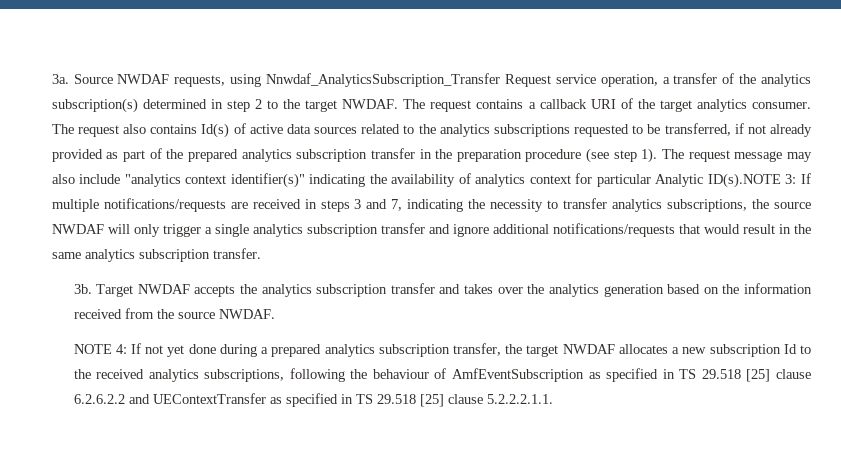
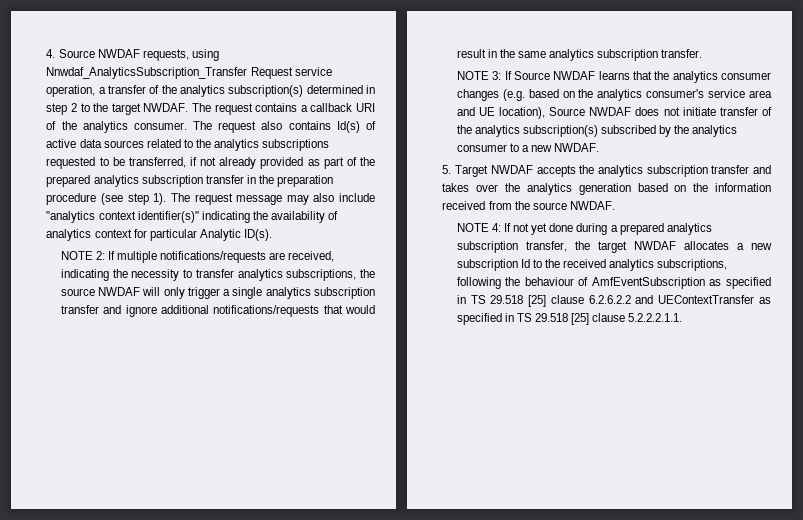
[51,74,69,84] 3a. -> [46,49,56,58] 4.
[659,100,692,112] target -> (77, 125) none
[707,173,797,188] ID(s).NOTE 3: -> [243,229,272,241] [60,251,105,260] ID(s). // NOTE 2:
[252,199,403,212] received in steps 3 and 7, -> [288,251,335,262] received,
[73,284,92,294] 3b. -> [456,71,771,83] [456,89,772,101] [456,107,772,119] [456,125,738,137] [456,143,600,152] [442,165,452,174] NOTE 3: If Source NWDAF learns that the analytics consumer changes (e.g. based on the analytics consumer's service area and UE location), Source NWDAF does not initiate transfer of the analytics subscription(s) subscribed by the analytics consumer to a new NWDAF. // 5.

